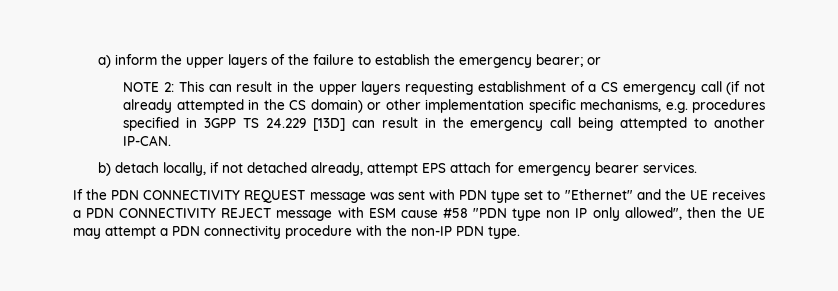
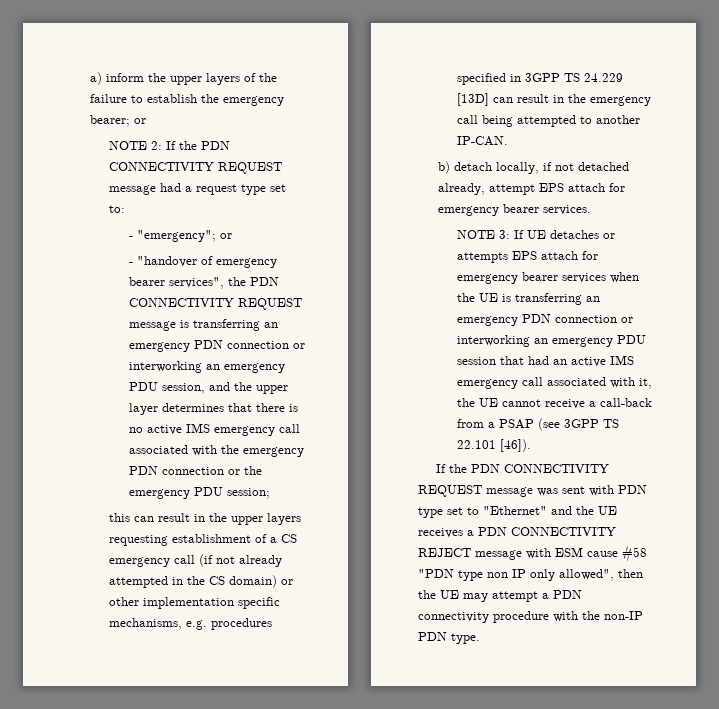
[178,81,204,92] This -> [166,141,231,150] [109,162,283,174] [109,183,287,195] [109,205,126,213] [128,230,232,242] [128,256,277,268] [128,277,279,289] [128,298,302,310] [128,319,278,331] [128,340,305,352] [128,361,285,373] [128,382,288,394] [128,403,298,415] [128,423,300,436] [128,445,304,457] [128,466,262,475] [128,487,270,499] [109,513,131,522] If the PDN CONNECTIVITY REQUEST message had a request type set to: // - "emergency"; or // - "handover of emergency bearer services", the PDN CONNECTIVITY REQUEST message is transferring an emergency PDN connection or interworking an emergency PDU session, and the upper layer determines that there is no active IMS emergency call associated with the emergency PDN connection or the emergency PDU session; // this
(698, 167) none -> [457,230,616,239] [457,251,599,263] [457,272,640,284] [457,293,601,305] [457,314,634,326] [457,335,647,347] [457,355,635,367] [457,377,653,389] [457,398,653,409] [457,418,620,431] [457,439,532,452] // NOTE 3: If UE detaches or attempts EPS attach for emergency bearer services when the UE is transferring an emergency PDN connection or interworking an emergency PDU session that had an active IMS emergency call associated with it, the UE cannot receive a call-back from a PSAP (see 3GPP TS 22.101 [46]).

